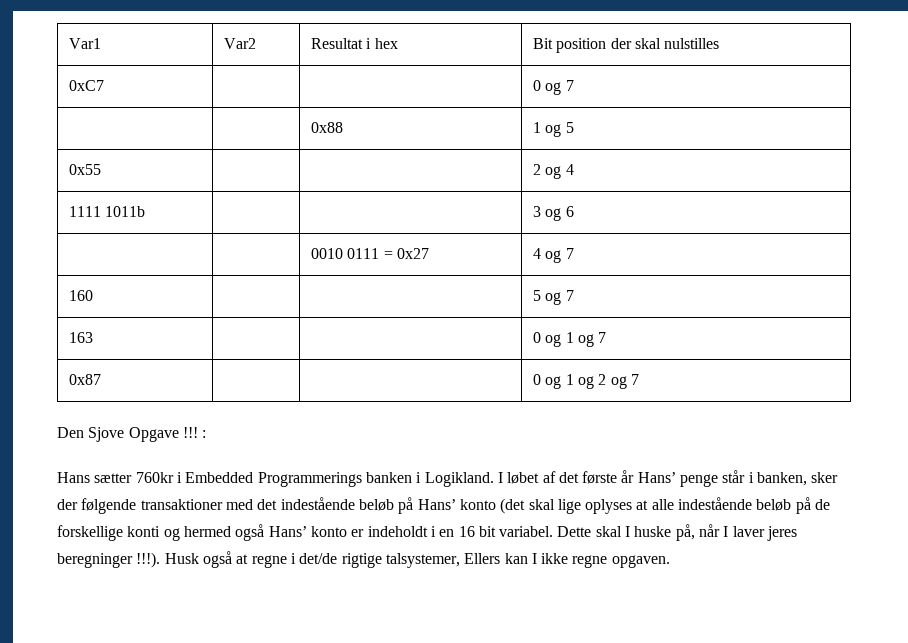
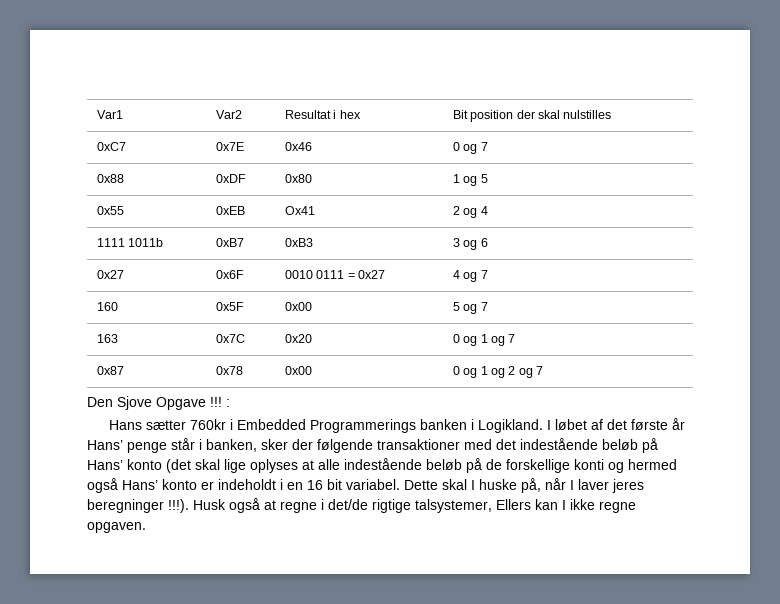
(105, 85) | -> [215,142,244,151] [284,142,312,151] 0x7E | 0x46
[311,122,344,133] | | 0x88 -> [96,174,124,183] [215,174,246,183] [284,174,312,183] 0x88 | 0xDF | 0x80
(102, 169) | -> [215,206,245,215] [284,206,315,215] 0xEB | Ox41
(146, 211) | -> [215,238,244,247] [284,238,313,247] 0xB7 | 0xB3
(574, 211) | -> [96,270,124,279] [215,270,244,279] 0x27 | 0x6F
(94, 295) | -> [215,302,244,311] [284,302,312,311] 0x5F | 0x00
(94, 337) | -> [215,334,245,343] [284,334,312,343] 0x7C | 0x20
(102, 379) | -> [215,366,243,375] [284,366,312,375] 0x78 | 0x00

